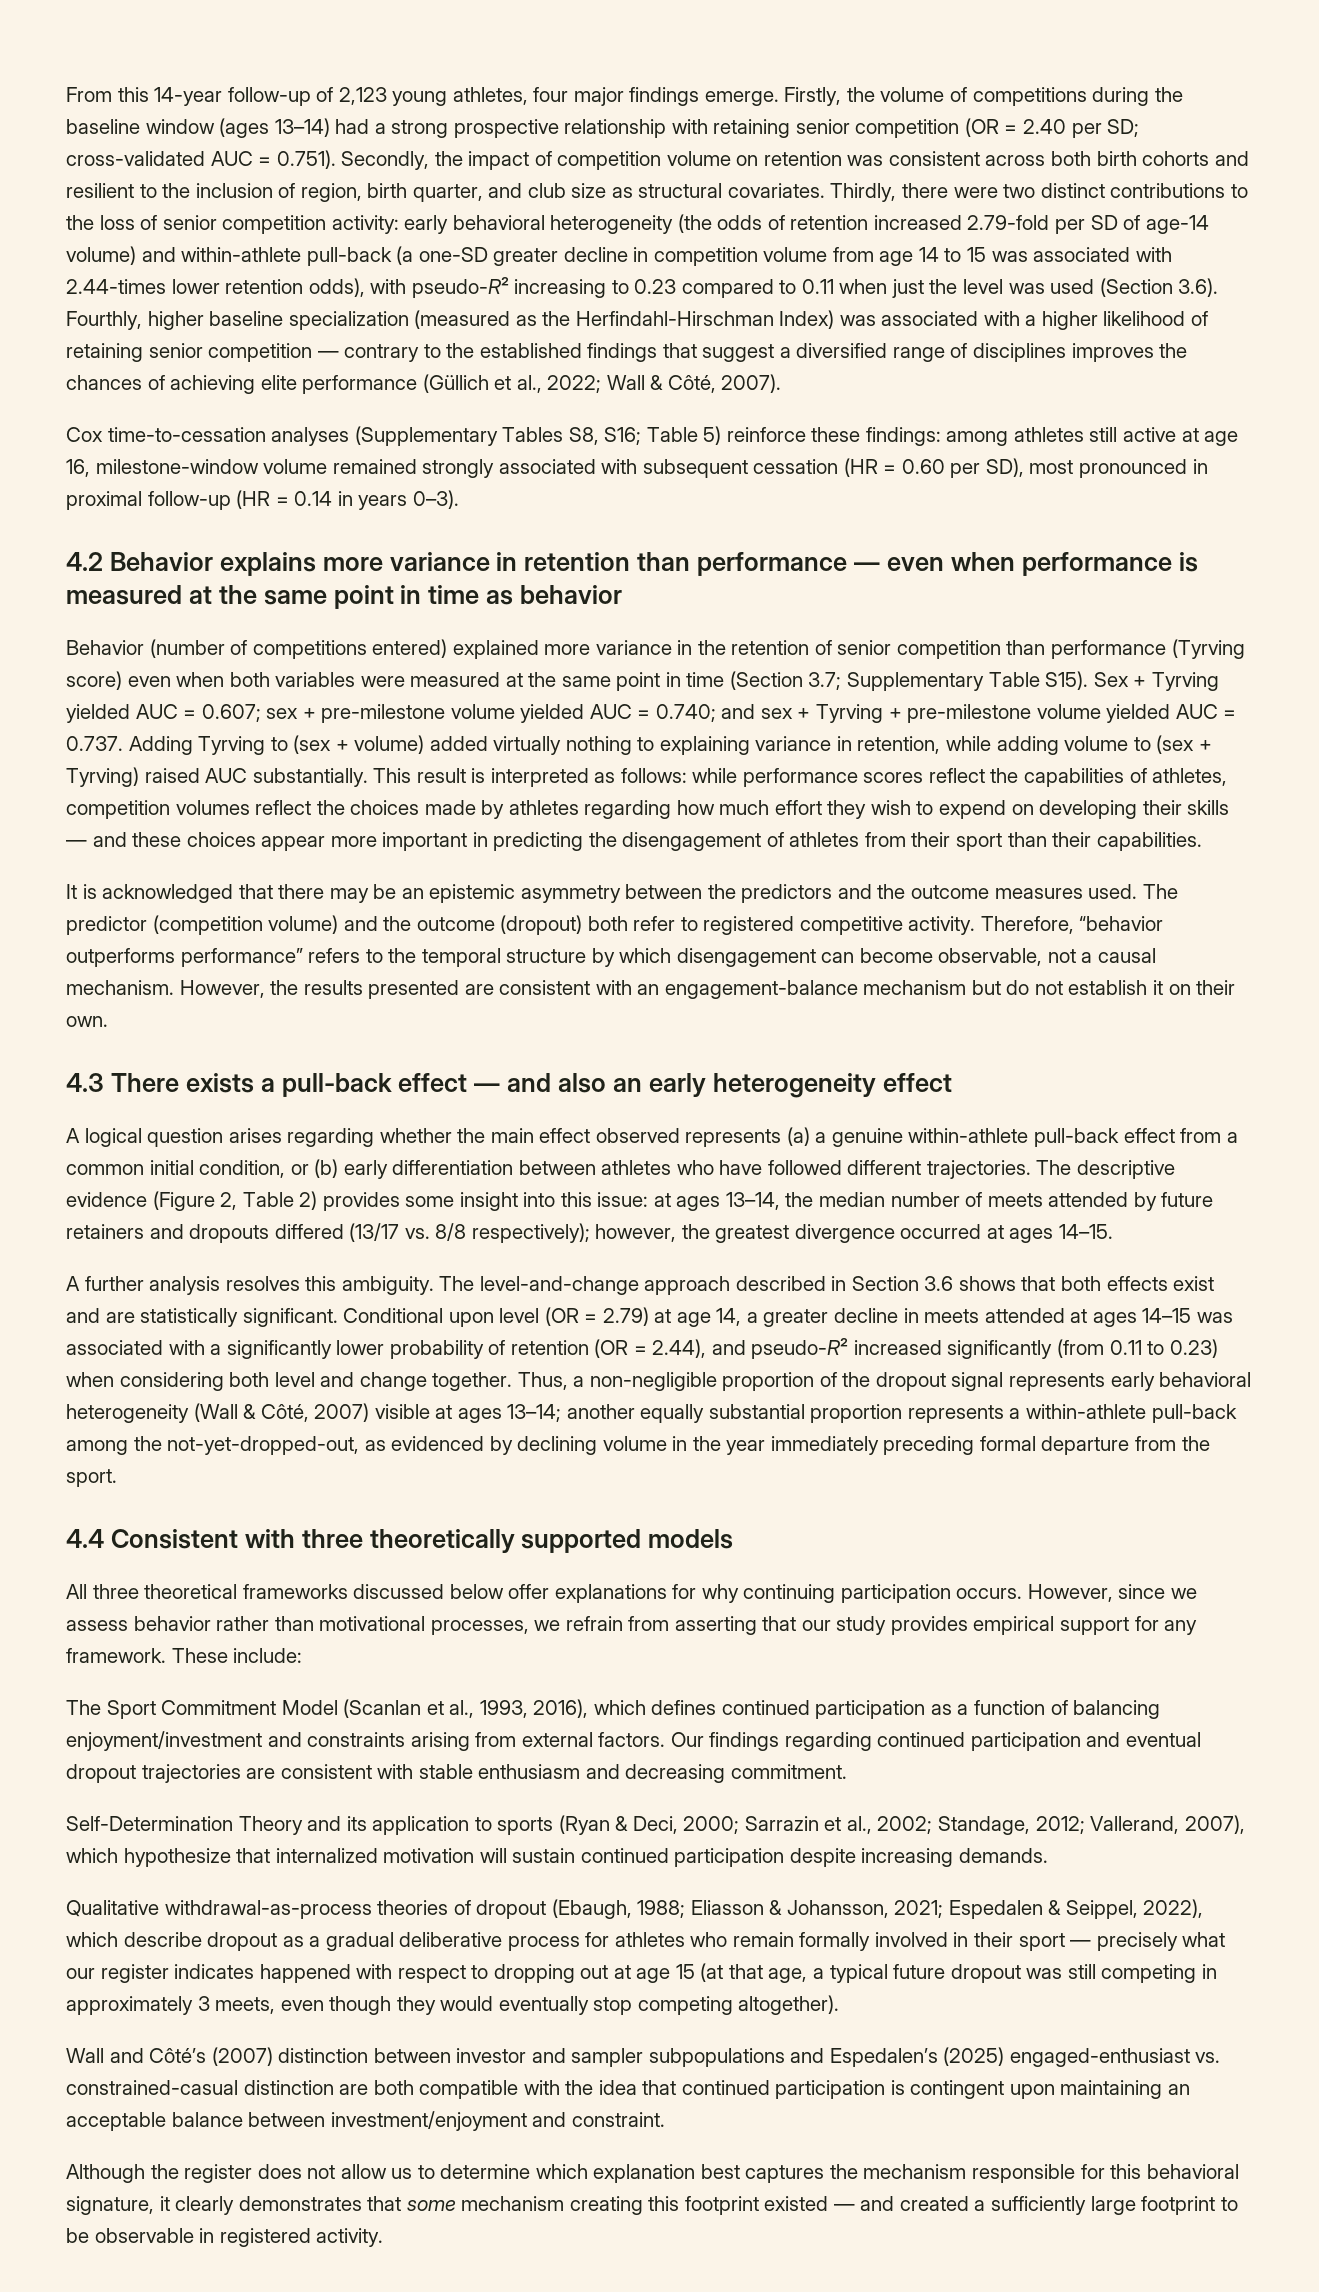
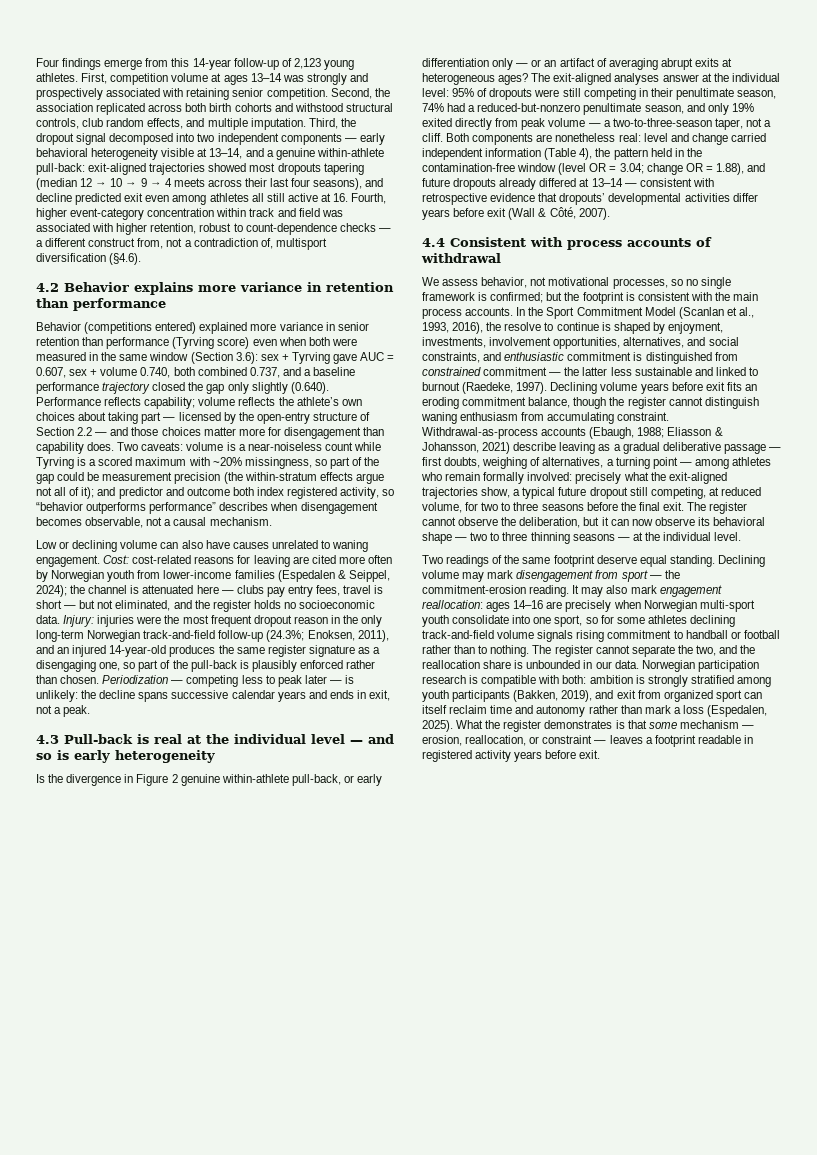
[66,87,112,102] From -> [36,58,169,70] Four findings emerge from
[452,87,1183,106] [66,118,1140,138] [66,150,980,170] athletes, four major findings emerge. Firstly, the volume of competitions during the baseline window (ages 13–14) had a strong prospective relationship with retaining senior competition (OR = 2.40 per SD; cross-validated AUC = 0.751). Secondly, the impact of competition volume on retention was consistent -> [36,73,368,85] [36,88,390,100] [36,103,146,115] athletes. First, competition volume at ages 13–14 was strongly and prospectively associated with retaining senior competition. Second, the association replicated
[66,183,1248,202] [66,214,1209,234] [66,246,1172,266] [66,277,1219,298] [66,310,1209,330] [66,343,1188,362] [66,374,782,394] [66,426,1239,446] [66,458,1208,478] [66,490,459,510] resilient to the inclusion of region, birth quarter, and club size as structural covariates. Thirdly, there were two distinct contributions to the loss of senior competition activity: early behavioral heterogeneity (the odds of retention increased 2.79-fold per SD of age-14 volume) and within-athlete pull-back (a one-SD greater decline in competition volume from age 14 to 15 was associated with 2.44-times lower retention odds), with pseudo-R² increasing to 0.23 compared to 0.11 when just the level was used (Section 3.6). Fourthly, higher baseline specialization (measured as the Herfindahl-Hirschman Index) was associated with a higher likelihood of retaining senior competition — contrary to the established findings that suggest a diversified range of disciplines improves the chances of achieving elite performance (Güllich et al., 2022; Wall & Côté, 2007). // Cox time-to-cessation analyses (Supplementary Tables S8, S16; Table 5) reinforce these findings: among athletes still active at age 16, milestone-window volume remained strongly associated with subsequent cessation (HR = 0.60 per SD), most pronounced in proximal follow-up (HR = 0.14 in years 0–3). -> [294,103,393,112] [36,118,356,130] [36,133,385,145] [36,148,384,160] [36,163,364,175] [36,178,384,190] [36,193,387,205] [36,208,343,220] [36,223,391,235] [36,238,327,250] [36,253,142,265] withstood structural controls, club random effects, and multiple imputation. Third, the dropout signal decomposed into two independent components — early behavioral heterogeneity visible at 13–14, and a genuine within-athlete pull-back: exit-aligned trajectories showed most dropouts tapering (median 12 → 10 → 9 → 4 meets across their last four seasons), and decline predicted exit even among athletes all still active at 16. Fourth, higher event-category concentration within track and field was associated with higher retention, robust to count-dependence checks — a different construct from, not a contradiction of, multisport diversification (§4.6).
[853,552,1198,576] [66,585,623,609] [66,639,367,659] — even when performance is measured at the same point in time as behavior // Behavior (number of competitions -> [36,322,153,334] // Behavior (competitions
[697,640,1001,659] the retention of senior competition -> [337,322,369,331] [36,337,79,346] senior retention
[275,672,356,687] variables -> (330, 341) none
[505,671,1219,691] [66,704,1237,723] [66,735,1212,755] [66,767,1228,787] [66,800,1230,819] [66,832,1202,851] [66,884,1178,903] [66,915,1164,935] [66,948,933,967] at the same point in time (Section 3.7; Supplementary Table S15). Sex + Tyrving yielded AUC = 0.607; sex + pre-milestone volume yielded AUC = 0.740; and sex + Tyrving + pre-milestone volume yielded AUC = 0.737. Adding Tyrving to (sex + volume) added virtually nothing to explaining variance in retention, while adding volume to (sex + Tyrving) raised AUC substantially. This result is interpreted as follows: while performance scores reflect the capabilities of athletes, competition volumes reflect the choices made by athletes regarding how much effort they wish to expend on developing their skills — and these choices appear more important in predicting the disengagement of athletes from their sport than their capabilities. // It is acknowledged that there may be an epistemic asymmetry between the predictors and the outcome measures used. The predictor (competition volume) and the outcome (dropout) both refer to registered competitive activity. Therefore, “behavior outperforms performance” refers to the temporal structure by which disengagement can become -> [89,352,395,364] [36,367,356,378] [36,382,329,394] [36,397,362,409] [36,412,371,424] [36,427,385,439] [36,442,381,454] [36,457,380,469] [36,472,384,484] [36,487,395,499] [36,502,378,514] [36,517,82,526] in the same window (Section 3.6): sex + Tyrving gave AUC = 0.607, sex + volume 0.740, both combined 0.737, and a baseline performance trajectory closed the gap only slightly (0.640). Performance reflects capability; volume reflects the athlete’s own choices about taking part — licensed by the open-entry structure of Section 2.2 — and those choices matter more for disengagement than capability does. Two caveats: volume is a near-noiseless count while Tyrving is a scored maximum with ~20% missingness, so part of the gap could be measurement precision (the within-stratum effects argue not all of it); and predictor and outcome both index registered activity, so “behavior outperforms performance” describes when disengagement becomes
[179,980,1236,999] [66,1016,108,1027] [66,1073,952,1098] [66,1127,1238,1147] [66,1159,1176,1179] [66,1191,1214,1211] [66,1223,1114,1243] [66,1276,1215,1295] [66,1307,1233,1327] [66,1338,1218,1359] [66,1372,1252,1391] [66,1403,1237,1423] [66,1436,1210,1455] [66,1469,117,1487] [66,1529,734,1553] [66,1584,1198,1603] [66,1616,1198,1635] [66,1648,303,1663] [66,1700,101,1715] However, the results presented are consistent with an engagement-balance mechanism but do not establish it on their own. // 4.3 There exists a pull-back effect — and also an early heterogeneity effect // A logical question arises regarding whether the main effect observed represents (a) a genuine within-athlete pull-back effect from a common initial condition, or (b) early differentiation between athletes who have followed different trajectories. The descriptive evidence (Figure 2, Table 2) provides some insight into this issue: at ages 13–14, the median number of meets attended by future retainers and dropouts differed (13/17 vs. 8/8 respectively); however, the greatest divergence occurred at ages 14–15. // A further analysis resolves this ambiguity. The level-and-change approach described in Section 3.6 shows that both effects exist and are statistically significant. Conditional upon level (OR = 2.79) at age 14, a greater decline in meets attended at ages 14–15 was associated with a significantly lower probability of retention (OR = 2.44), and pseudo-R² increased significantly (from 0.11 to 0.23) when considering both level and change together. Thus, a non-negligible proportion of the dropout signal represents early behavioral heterogeneity (Wall & Côté, 2007) visible at ages 13–14; another equally substantial proportion represents a within-athlete pull-back among the not-yet-dropped-out, as evidenced by declining volume in the year immediately preceding formal departure from the sport. // 4.4 Consistent with three theoretically supported models // All three theoretical frameworks discussed below offer explanations for why continuing participation occurs. However, since we assess behavior rather than motivational processes, we refrain from asserting that our study provides empirical support for any framework. These include: // The -> [36,540,369,552] [36,555,392,567] [36,570,390,582] [36,585,384,597] [36,600,376,612] [36,615,383,627] [36,630,389,642] [36,645,381,657] [36,660,376,672] [36,675,355,687] [36,690,391,702] [36,705,91,717] [36,734,394,744] [36,750,215,763] [36,774,383,786] [422,58,733,70] [422,73,780,85] [422,88,777,100] [422,103,754,115] [422,118,772,130] [422,133,766,145] [422,148,702,160] [422,163,766,175] [422,178,714,190] [422,193,758,205] [422,207,610,220] [422,237,712,250] [421,253,501,263] [422,277,731,289] [422,292,759,304] [422,307,544,319] // Low or declining volume can also have causes unrelated to waning engagement. Cost: cost-related reasons for leaving are cited more often by Norwegian youth from lower-income families (Espedalen & Seippel, 2024); the channel is attenuated here — clubs pay entry fees, travel is short — but not eliminated, and the register holds no socioeconomic data. Injury: injuries were the most frequent dropout reason in the only long-term Norwegian track-and-field follow-up (24.3%; Enoksen, 2011), and an injured 14-year-old produces the same register signature as a disengaging one, so part of the pull-back is plausibly enforced rather than chosen. Periodization — competing less to peak later — is unlikely: the decline spans successive calendar years and ends in exit, not a peak. // 4.3 Pull-back is real at the individual level — and so is early heterogeneity // Is the divergence in Figure 2 genuine within-athlete pull-back, or early differentiation only — or an artifact of averaging abrupt exits at heterogeneous ages? The exit-aligned analyses answer at the individual level: 95% of dropouts were still competing in their penultimate season, 74% had a reduced-but-nonzero penultimate season, and only 19% exited directly from peak volume — a two-to-three-season taper, not a cliff. Both components are nonetheless real: level and change carried independent information (Table 4), the pattern held in the contamination-free window (level OR = 3.04; change OR = 1.88), and future dropouts already differed at 13–14 — consistent with retrospective evidence that dropouts’ developmental activities differ years before exit (Wall & Côté, 2007). // 4.4 Consistent with process accounts of withdrawal // We assess behavior, not motivational processes, so no single framework is confirmed; but the footprint is consistent with the main process accounts. In the
[593,1700,1161,1719] [66,1731,1201,1751] [66,1764,847,1783] [66,1815,1245,1835] [66,1848,1048,1867] [66,1900,547,1919] which defines continued participation as a function of balancing enjoyment/investment and constraints arising from external factors. Our findings regarding continued participation and eventual dropout trajectories are consistent with stable enthusiasm and decreasing commitment. // Self-Determination Theory and its application to sports (Ryan & Deci, 2000; Sarrazin et al., 2002; Standage, 2012; Vallerand, 2007), which hypothesize that internalized motivation will sustain continued participation despite increasing demands. // Qualitative withdrawal-as-process theories of dropout -> [486,322,723,334] [422,337,739,349] [422,352,738,364] [422,367,758,376] [422,382,757,394] [422,397,759,409] [421,412,670,424] [422,427,587,439] the resolve to continue is shaped by enjoyment, investments, involvement opportunities, alternatives, and social constraints, and enthusiastic commitment is distinguished from constrained commitment — the latter less sustainable and linked to burnout (Raedeke, 1997). Declining volume years before exit fits an eroding commitment balance, though the register cannot distinguish waning enthusiasm from accumulating constraint. Withdrawal-as-process accounts
[894,1899,1204,1919] [66,1932,1226,1951] [66,1963,1217,1983] [66,1995,840,2015] [66,2047,1221,2067] [66,2080,1191,2099] [66,2111,665,2131] [66,2164,1239,2183] [66,2196,1238,2215] [66,2228,384,2247] 2021; Espedalen & Seippel, 2022), which describe dropout as a gradual deliberative process for athletes who remain formally involved in their sport — precisely what our register indicates happened with respect to dropping out at age 15 (at that age, a typical future dropout was still competing in approximately 3 meets, even though they would eventually stop competing altogether). // Wall and Côté’s (2007) distinction between investor and sampler subpopulations and Espedalen’s (2025) engaged-enthusiast vs. constrained-casual distinction are both compatible with the idea that continued participation is contingent upon maintaining an acceptable balance between investment/enjoyment and constraint. // Although the register does not allow us to determine which explanation best captures the mechanism responsible for this behavioral signature, it clearly demonstrates that some mechanism creating this footprint existed — and created a sufficiently large footprint to be observable in registered activity. -> [482,442,781,454] [422,457,772,469] [421,472,727,484] [422,487,761,499] [422,502,748,514] [422,517,766,528] [422,532,742,544] [422,555,765,567] [422,570,680,582] [422,585,722,597] [422,600,755,612] [422,615,735,627] [422,630,780,642] [422,645,756,657] [422,660,759,672] [422,675,771,687] [422,690,762,702] [422,705,768,717] [422,720,754,732] [422,735,753,747] [422,750,601,762] 2021) describe leaving as a gradual deliberative passage — first doubts, weighing of alternatives, a turning point — among athletes who remain formally involved: precisely what the exit-aligned trajectories show, a typical future dropout still competing, at reduced volume, for two to three seasons before the final exit. The register cannot observe the deliberation, but it can now observe its behavioral shape — two to three thinning seasons — at the individual level. // Two readings of the same footprint deserve equal standing. Declining volume may mark disengagement from sport — the commitment-erosion reading. It may also mark engagement reallocation: ages 14–16 are precisely when Norwegian multi-sport youth consolidate into one sport, so for some athletes declining track-and-field volume signals rising commitment to handball or football rather than to nothing. The register cannot separate the two, and the reallocation share is unbounded in our data. Norwegian participation research is compatible with both: ambition is strongly stratified among youth participants (Bakken, 2019), and exit from organized sport can itself reclaim time and autonomy rather than mark a loss (Espedalen, 2025). What the register demonstrates is that some mechanism — erosion, reallocation, or constraint — leaves a footprint readable in registered activity years before exit.

